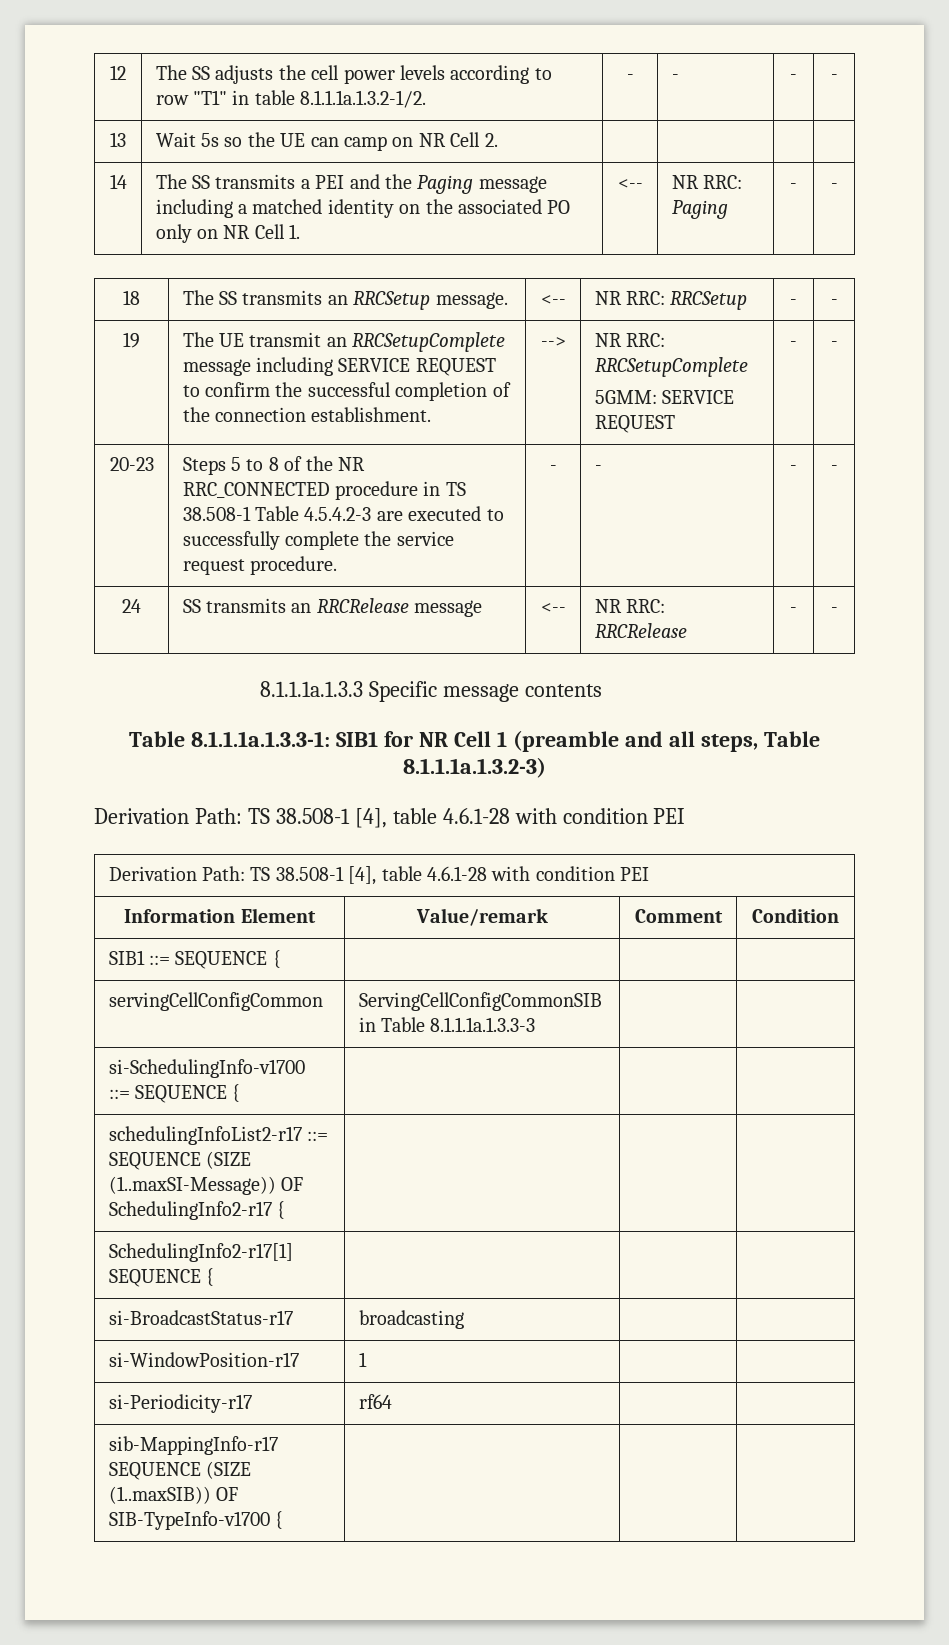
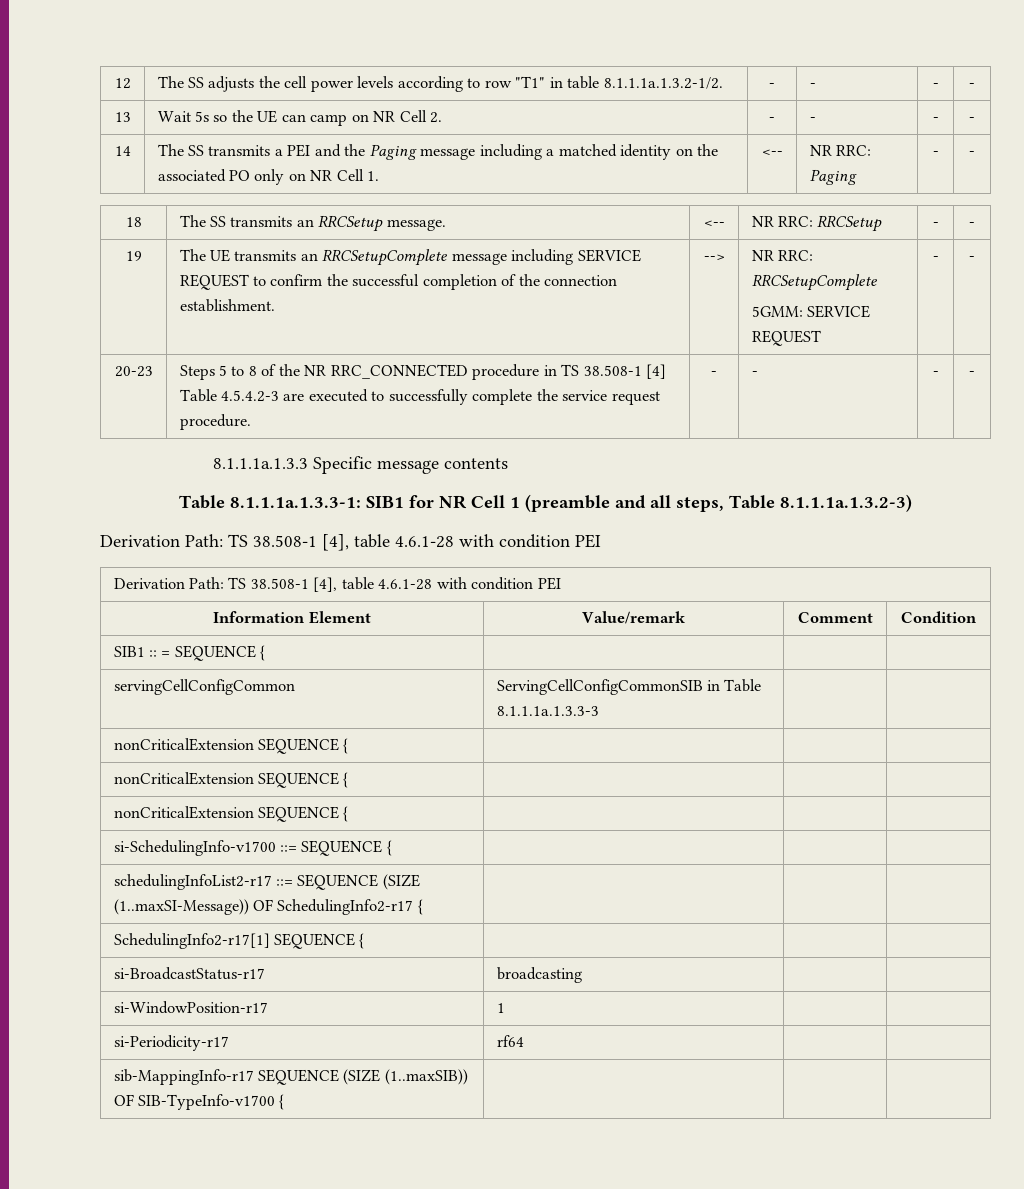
(498, 140) | | | -> [769,117,775,122] [809,117,816,122] [932,117,939,122] [969,117,975,122] - | - | - | -
[249,332,322,347] transmit -> [234,250,297,261] transmits
(251, 513) none -> [646,364,667,379] [4]
[122,599,141,613] [182,598,483,617] [540,603,566,613] [594,599,665,613] [594,623,687,638] [790,607,797,613] [830,607,838,613] // 24 | SS transmits an RRCRelease message | <-- | NR RRC: RRCRelease | - | - -> (975, 373) none
[148,955,170,965] ::= -> [149,650,171,657] :: =
(536, 1024) none -> [113,738,349,754] [113,772,349,788] [113,806,349,822] // nonCriticalExtension SEQUENCE { | | | // nonCriticalExtension SEQUENCE { | | | // nonCriticalExtension SEQUENCE { | | |

